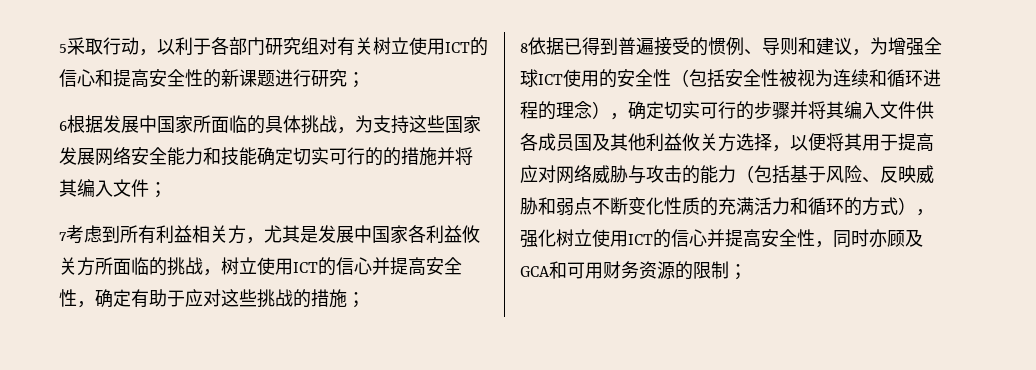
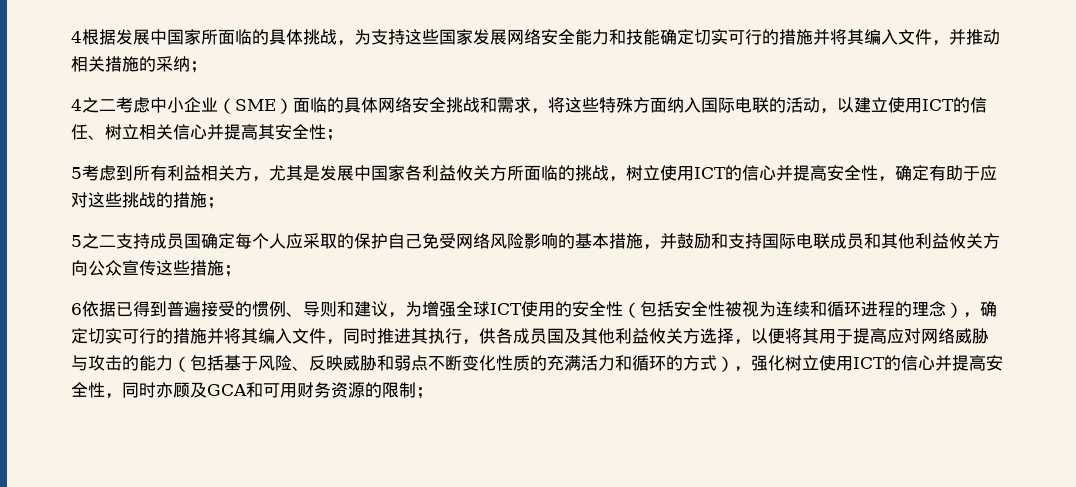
[59,37,488,56] [59,69,365,88] [59,121,67,131] 5采取行动，以利于各部门研究组对有关树立使用ICT的信心和提高安全性的新课题进行研究； // 6 -> [71,31,82,43] 4
[383,147,473,166] [59,179,167,198] [59,232,67,241] 的措施并将其编入文件； // 7 -> [779,29,1000,46] [71,56,207,73] [71,97,987,114] [71,124,343,141] [71,167,82,179] 措施并将其编入文件，并推动相关措施的采纳； // 4之二考虑中小企业（SME）面临的具体网络安全挑战和需求，将这些特殊方面纳入国际电联的活动，以建立使用ICT的信任、树立相关信心并提高其安全性； // 5
[520,43,528,53] 8 -> [71,233,1000,250] [71,260,241,277] [71,303,82,315] 5之二支持成员国确定每个人应采取的保护自己免受网络风险影响的基本措施，并鼓励和支持国际电联成员和其他利益攸关方向公众宣传这些措施； // 6
[754,101,916,120] 步骤并将其编入文件 -> [173,328,479,345] 措施并将其编入文件，同时推进其执行，

